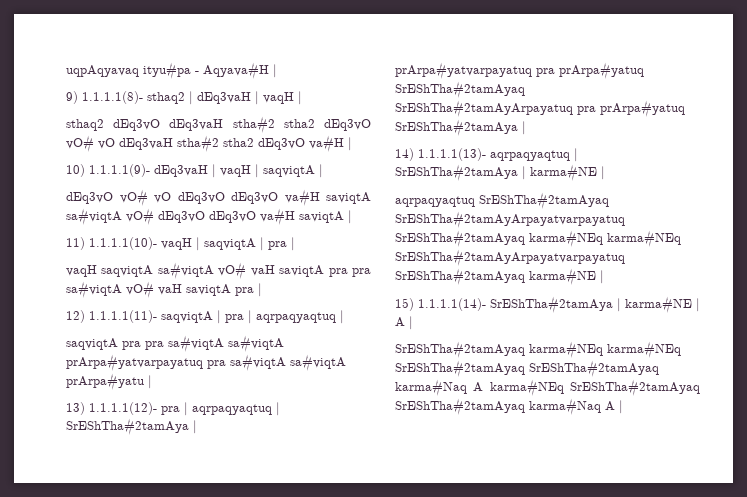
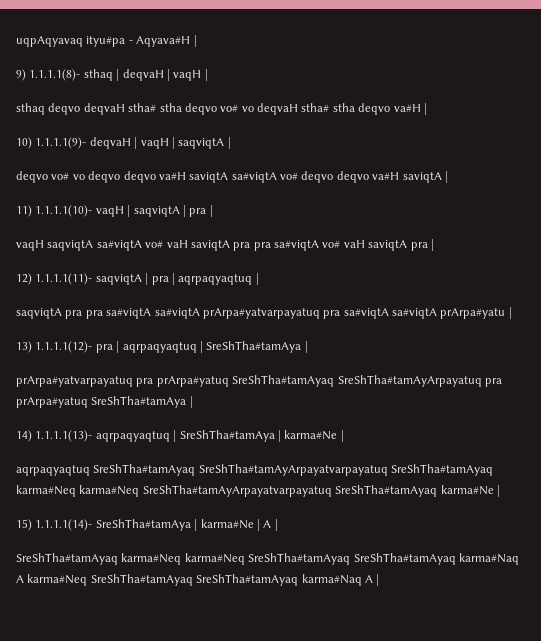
[147,91,251,105] sthaq2 | dEq3vaH -> [83,69,164,81] sthaq | deqvaH
[66,116,371,133] [66,135,305,152] sthaq2 dEq3vO dEq3vaH stha#2 stha2 dEq3vO vO# vO dEq3vaH stha#2 stha2 dEq3vO -> [16,103,391,115] sthaq deqvo deqvaH stha# stha deqvo vo# vo deqvaH stha# stha deqvo
[154,165,208,177] dEq3vaH -> [89,137,131,149] deqvaH
[66,189,371,206] [66,208,256,225] dEq3vO vO# vO dEq3vO dEq3vO va#H saviqtA sa#viqtA vO# dEq3vO dEq3vO -> [16,171,369,183] deqvo vo# vo deqvo deqvo va#H saviqtA sa#viqtA vo# deqvo deqvo
[218,262,247,279] vO# -> [145,240,164,248] vo#
[126,281,154,298] vO# -> [322,240,341,248] vo#
[66,418,189,435] SrEShTha#2tamAya -> [206,341,302,353] SreShTha#tamAya
[395,81,525,98] [395,100,685,117] [395,119,518,136] SrEShTha#2tamAyaq SrEShTha#2tamAyArpayatuq pra prArpa#yatuq SrEShTha#2tamAya -> [232,375,502,387] [16,396,187,408] SreShTha#tamAyaq SreShTha#tamAyArpayatuq pra prArpa#yatuq SreShTha#tamAya
[395,164,597,181] SrEShTha#2tamAya | karma#NE -> [179,430,338,442] SreShTha#tamAya | karma#Ne
[479,192,609,209] [395,211,625,228] [395,230,681,247] [395,249,625,266] [395,268,596,285] SrEShTha#2tamAyaq SrEShTha#2tamAyArpayatvarpayatuq SrEShTha#2tamAyaq karma#NEq karma#NEq SrEShTha#2tamAyArpayatvarpayatuq SrEShTha#2tamAyaq karma#NE -> [93,464,494,476] [16,485,494,497] SreShTha#tamAyaq SreShTha#tamAyArpayatvarpayatuq SreShTha#tamAyaq karma#Neq karma#Neq SreShTha#tamAyArpayatvarpayatuq SreShTha#tamAyaq karma#Ne
[490,296,692,313] SrEShTha#2tamAya | karma#NE -> [95,519,254,531] SreShTha#tamAya | karma#Ne
[395,341,681,358] [395,360,659,377] [395,379,700,396] [395,398,525,415] SrEShTha#2tamAyaq karma#NEq karma#NEq SrEShTha#2tamAyaq SrEShTha#2tamAyaq karma#Naq A karma#NEq SrEShTha#2tamAyaq SrEShTha#2tamAyaq -> [16,553,519,565] [16,574,299,586] SreShTha#tamAyaq karma#Neq karma#Neq SreShTha#tamAyaq SreShTha#tamAyaq karma#Naq A karma#Neq SreShTha#tamAyaq SreShTha#tamAyaq

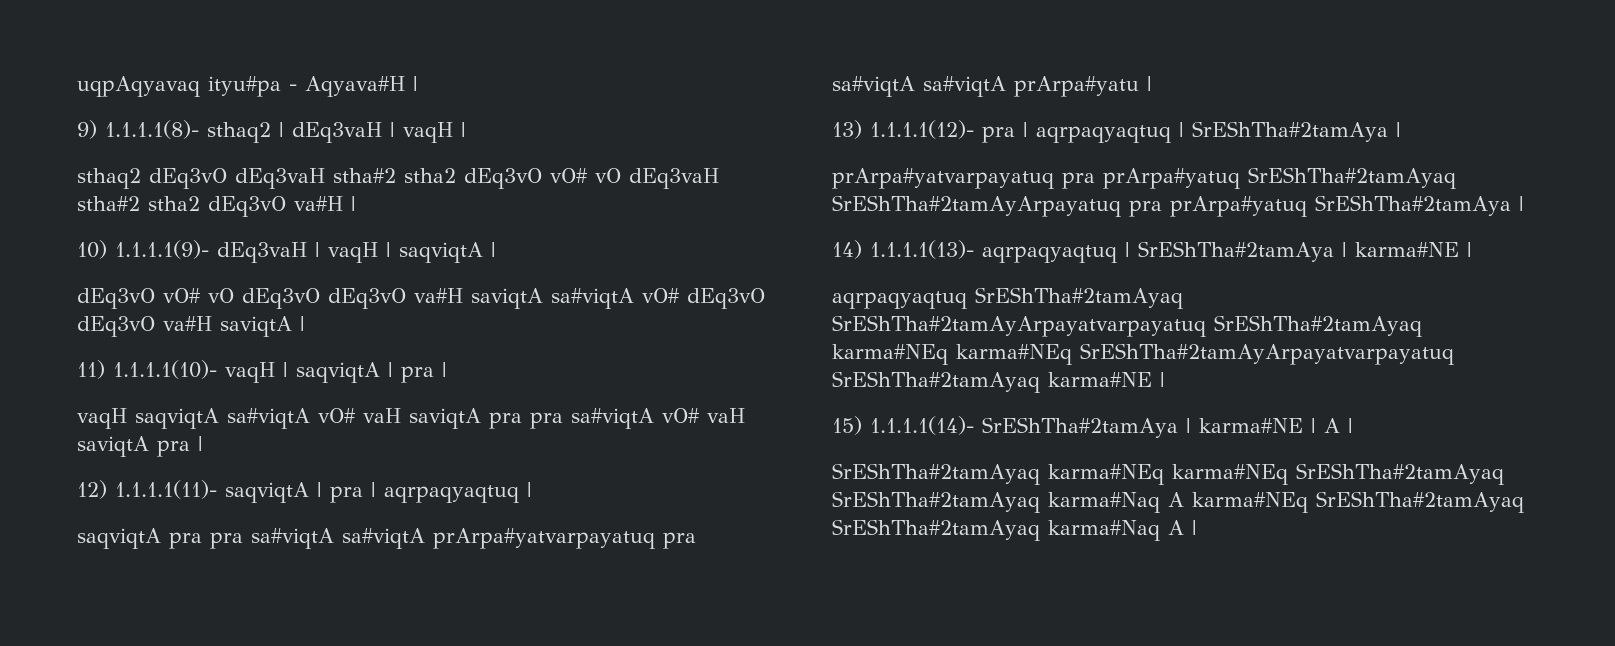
[83,69,164,81] sthaq | deqvaH -> [207,122,382,143] sthaq2 | dEq3vaH
[16,103,391,115] sthaq deqvo deqvaH stha# stha deqvo vo# vo deqvaH stha# stha deqvo -> [77,168,719,189] [77,196,286,217] sthaq2 dEq3vO dEq3vaH stha#2 stha2 dEq3vO vO# vO dEq3vaH stha#2 stha2 dEq3vO
[89,137,131,149] deqvaH -> [217,242,307,263] dEq3vaH
[16,171,369,183] deqvo vo# vo deqvo deqvo va#H saviqtA sa#viqtA vo# deqvo deqvo -> [77,288,765,309] [77,316,155,337] dEq3vO vO# vO dEq3vO dEq3vO va#H saviqtA sa#viqtA vO# dEq3vO dEq3vO
[145,240,164,248] vo# -> [318,408,356,423] vO#
[322,240,341,248] vo# -> [662,408,700,423] vO#
[206,341,302,353] SreShTha#tamAya -> [1192,121,1388,142] SrEShTha#2tamAya
[232,375,502,387] [16,396,187,408] SreShTha#tamAyaq SreShTha#tamAyArpayatuq pra prArpa#yatuq SreShTha#tamAya -> [1248,167,1456,189] [832,195,1511,217] SrEShTha#2tamAyaq SrEShTha#2tamAyArpayatuq pra prArpa#yatuq SrEShTha#2tamAya
[179,430,338,442] SreShTha#tamAya | karma#Ne -> [1138,241,1459,262] SrEShTha#2tamAya | karma#NE
[93,464,494,476] [16,485,494,497] SreShTha#tamAyaq SreShTha#tamAyArpayatvarpayatuq SreShTha#tamAyaq karma#Neq karma#Neq SreShTha#tamAyArpayatvarpayatuq SreShTha#tamAyaq karma#Ne -> [975,287,1183,309] [832,315,1422,337] [832,343,1454,365] [832,371,1152,393] SrEShTha#2tamAyaq SrEShTha#2tamAyArpayatvarpayatuq SrEShTha#2tamAyaq karma#NEq karma#NEq SrEShTha#2tamAyArpayatvarpayatuq SrEShTha#2tamAyaq karma#NE
[95,519,254,531] SreShTha#tamAya | karma#Ne -> [982,417,1303,438] SrEShTha#2tamAya | karma#NE
[16,553,519,565] [16,574,299,586] SreShTha#tamAyaq karma#Neq karma#Neq SreShTha#tamAyaq SreShTha#tamAyaq karma#Naq A karma#Neq SreShTha#tamAyaq SreShTha#tamAyaq -> [832,463,1504,485] [832,491,1524,513] [832,519,1040,541] SrEShTha#2tamAyaq karma#NEq karma#NEq SrEShTha#2tamAyaq SrEShTha#2tamAyaq karma#Naq A karma#NEq SrEShTha#2tamAyaq SrEShTha#2tamAyaq

